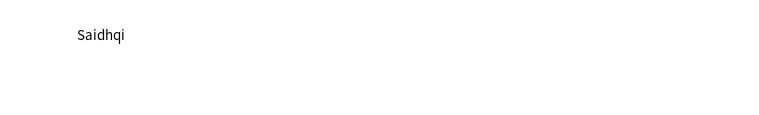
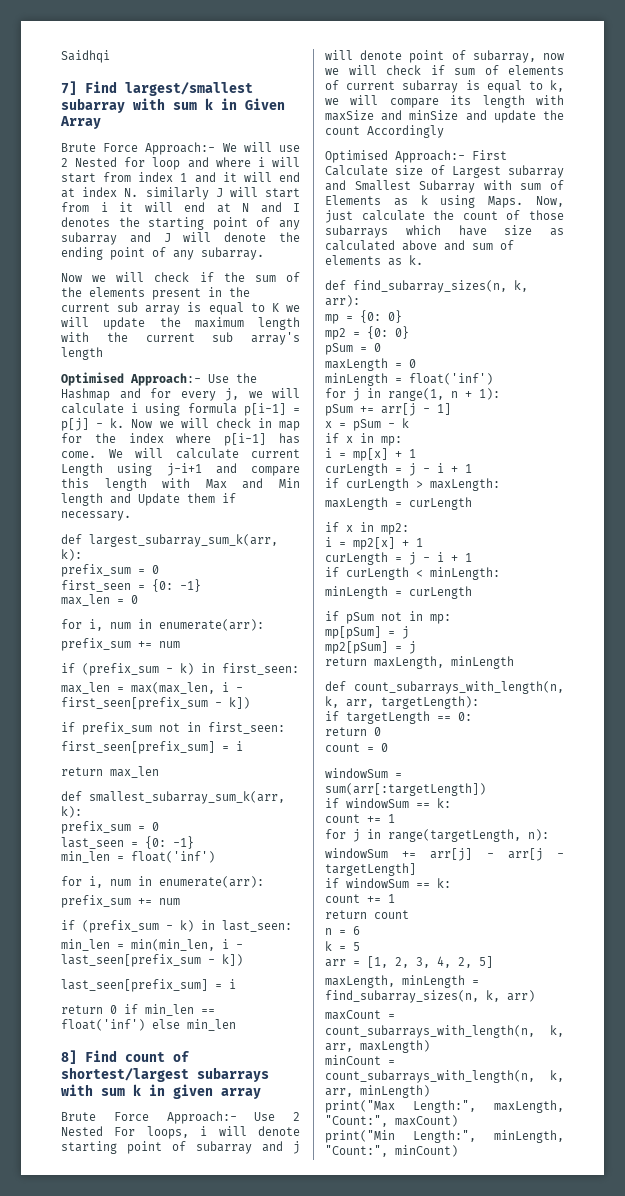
(125, 36) none -> [61,81,253,96] [61,98,285,113] [60,116,101,129] [61,142,300,155] [61,157,300,170] [61,172,300,183] [61,187,300,200] [61,202,300,213] [61,217,300,230] [61,232,300,245] [61,247,264,260] [61,272,300,282] [61,287,250,300] [61,302,300,315] [61,317,300,330] [61,332,300,345] [61,347,103,360] [61,372,257,386] [61,388,300,401] [61,403,300,416] [61,418,300,431] [61,433,300,446] [61,448,300,459] [61,463,300,476] [61,478,300,491] [61,493,236,506] [61,511,131,521] [61,534,278,547] [61,549,82,561] [61,564,159,577] [61,579,201,592] [61,594,138,606] [61,619,264,631] [61,638,180,651] [61,663,299,676] [61,682,243,694] [61,697,250,710] [61,722,285,735] [61,741,243,754] [61,766,159,778] [61,791,285,804] [61,806,82,818] [61,821,159,834] [61,836,194,849] [61,851,215,863] [61,876,264,888] [61,895,180,908] [61,920,292,933] [61,939,243,951] [61,954,243,967] [61,979,236,992] [61,1004,215,1016] [61,1019,236,1031] [61,1050,189,1064] [61,1067,269,1082] [61,1084,261,1099] [61,1111,300,1124] [61,1126,300,1139] [61,1141,300,1154] [325,50,564,63] [325,65,564,75] [325,80,564,93] [325,95,564,108] [325,110,564,123] [325,125,444,138] [325,150,507,163] [325,165,564,178] [325,180,564,193] [325,195,564,208] [325,210,564,223] [325,225,564,238] [325,240,514,251] [325,255,423,266] [325,280,528,293] [325,295,360,307] [325,310,402,324] [325,326,409,340] [325,343,381,355] [325,358,416,371] [325,373,493,386] [325,388,500,401] [325,403,451,416] [325,418,409,431] [325,433,402,446] [325,448,416,461] [325,463,472,476] [325,478,500,491] [325,497,472,510] [325,522,409,535] [325,537,423,550] [325,552,472,565] [325,567,500,580] [325,586,472,599] [325,611,451,624] [325,626,409,639] [325,641,416,654] [325,656,514,669] [325,681,564,694] [325,696,479,709] [325,711,472,724] [325,727,381,736] [325,743,388,752] [325,768,402,778] [325,783,486,796] [325,798,451,808] [325,814,395,823] [325,829,549,842] [325,848,564,861] [325,863,416,876] [325,878,451,888] [325,894,395,903] [325,910,409,919] [325,926,360,935] [325,941,360,951] [325,956,493,968] [325,975,479,988] [325,990,535,1003] [325,1010,395,1020] [325,1025,564,1038] [325,1040,430,1053] [325,1055,395,1065] [325,1070,564,1083] [325,1085,430,1098] [325,1100,564,1113] [325,1115,458,1127] [325,1130,564,1143] [325,1145,458,1157] // 7] Find largest/smallest subarray with sum k in Given Array // Brute Force Approach:- We will use 2 Nested for loop and where i will start from index 1 and it will end at index N. similarly J will start from i it will end at N and I denotes the starting point of any subarray and J will denote the ending point of any subarray. // Now we will check if the sum of the elements present in the current sub array is equal to K we will update the maximum length with the current sub array's length // Optimised Approach:- Use the Hashmap and for every j, we will calculate i using formula p[i-1] = p[j] - k. Now we will check in map for the index where p[i-1] has come. We will calculate current Length using j-i+1 and compare this length with Max and Min length and Update them if necessary. // def largest_subarray_sum_k(arr, k): // prefix_sum = 0 // first_seen = {0: -1} // max_len = 0 // for i, num in enumerate(arr): // prefix_sum += num // if (prefix_sum - k) in first_seen: // max_len = max(max_len, i - first_seen[prefix_sum - k]) // if prefix_sum not in first_seen: // first_seen[prefix_sum] = i // return max_len // def smallest_subarray_sum_k(arr, k): // prefix_sum = 0 // last_seen = {0: -1} // min_len = float('inf') // for i, num in enumerate(arr): // prefix_sum += num // if (prefix_sum - k) in last_seen: // min_len = min(min_len, i - last_seen[prefix_sum - k]) // last_seen[prefix_sum] = i // return 0 if min_len == float('inf') else min_len // 8] Find count of shortest/largest subarrays with sum k in given array // Brute Force Approach:- Use 2 Nested For loops, i will denote starting point of subarray and j will denote point of subarray, now we will check if sum of elements of current subarray is equal to k, we will compare its length with maxSize and minSize and update the count Accordingly // Optimised Approach:- First Calculate size of Largest subarray and Smallest Subarray with sum of Elements as k using Maps. Now, just calculate the count of those subarrays which have size as calculated above and sum of elements as k. // def find_subarray_sizes(n, k, arr): // mp = {0: 0} // mp2 = {0: 0} // pSum = 0 // maxLength = 0 // minLength = float('inf') // for j in range(1, n + 1): // pSum += arr[j - 1] // x = pSum - k // if x in mp: // i = mp[x] + 1 // curLength = j - i + 1 // if curLength > maxLength: // maxLength = curLength // if x in mp2: // i = mp2[x] + 1 // curLength = j - i + 1 // if curLength < minLength: // minLength = curLength // if pSum not in mp: // mp[pSum] = j // mp2[pSum] = j // return maxLength, minLength // def count_subarrays_with_length(n, k, arr, targetLength): // if targetLength == 0: // return 0 // count = 0 // windowSum = sum(arr[:targetLength]) // if windowSum == k: // count += 1 // for j in range(targetLength, n): // windowSum += arr[j] - arr[j - targetLength] // if windowSum == k: // count += 1 // return count // n = 6 // k = 5 // arr = [1, 2, 3, 4, 2, 5] // maxLength, minLength = find_subarray_sizes(n, k, arr) // maxCount = count_subarrays_with_length(n, k, arr, maxLength) // minCount = count_subarrays_with_length(n, k, arr, minLength) // print("Max Length:", maxLength, "Count:", maxCount) // print("Min Length:", minLength, "Count:", minCount)

